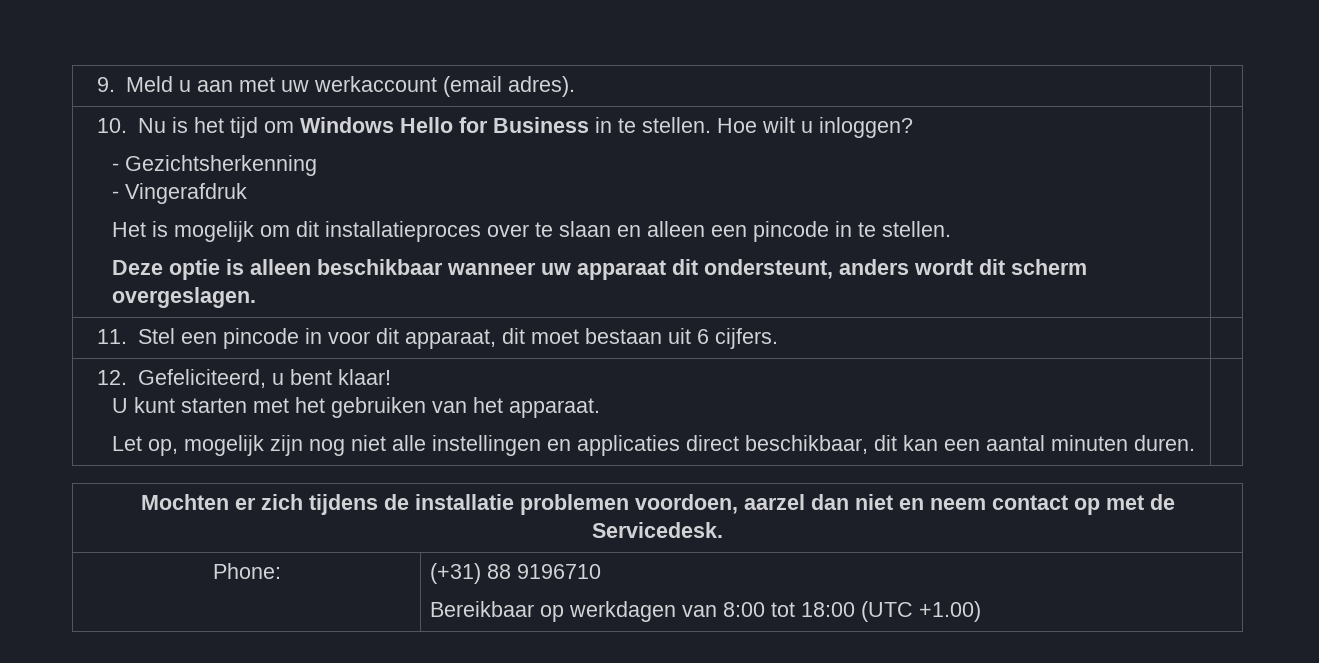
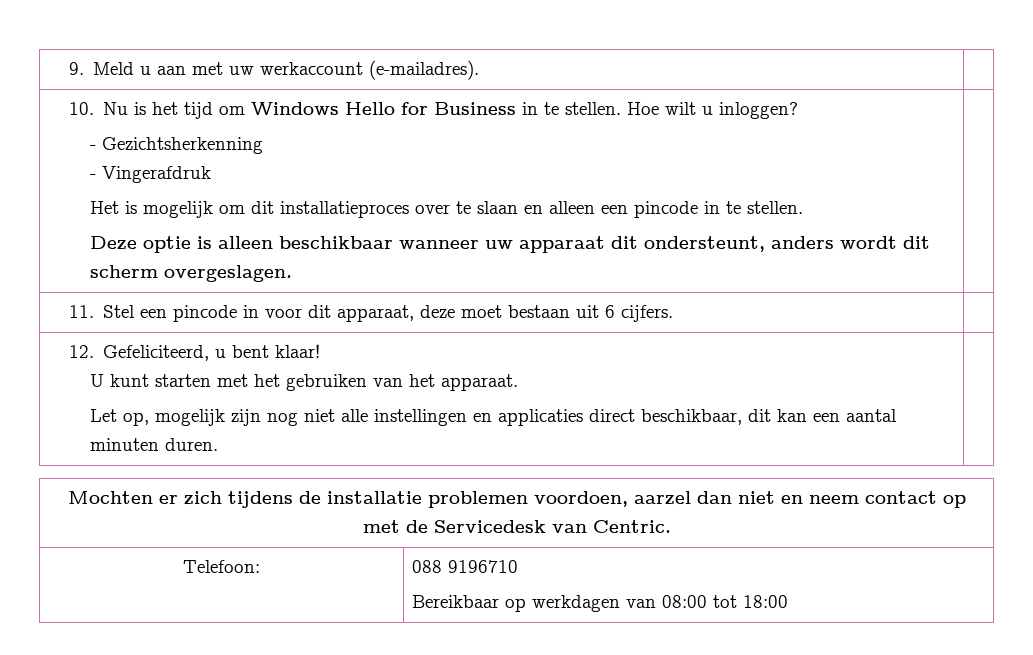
[443,76,576,97] (email adres). -> [369,60,480,80] (e-mailadres).
[502,328,526,344] dit -> [420,305,456,318] deze
[592,522,723,538] [212,563,281,579] [430,563,512,584] Servicedesk. // Phone: | (+31) 88 -> [433,520,671,533] [183,560,260,573] [412,560,443,573] Servicedesk van Centric. // Telefoon: | 088
[723,602,766,617] 8:00 -> [662,595,708,608] 08:00
[861,601,982,622] (UTC +1.00) -> (789, 601) none

